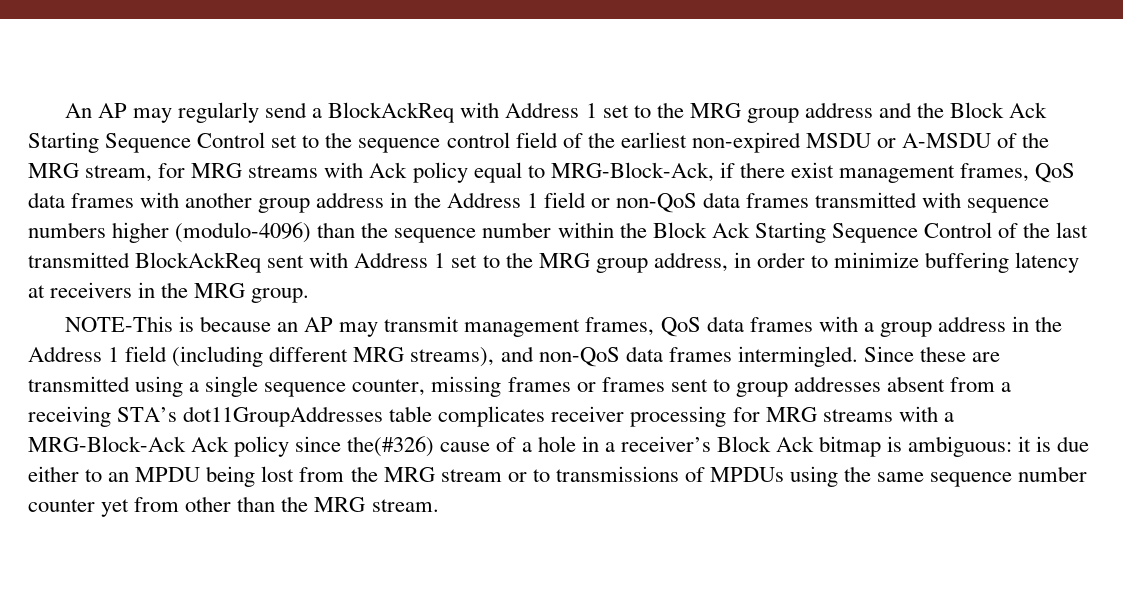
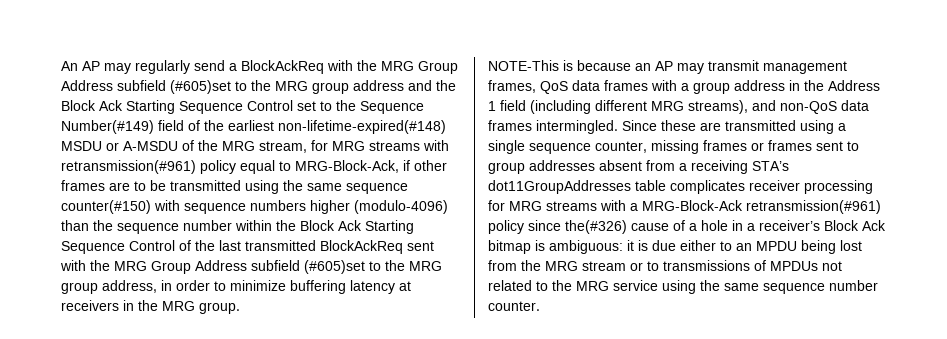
[505,102,629,118] Address 1 set -> [357,60,458,74] [61,80,231,94] the MRG Group Address subfield (#605)set
[358,132,510,153] sequence control -> [360,101,424,114] [61,120,154,134] Sequence Number(#149)
[691,132,801,153] non-expired -> [278,120,446,134] non-lifetime-expired(#148)
[369,162,408,178] Ack -> [61,160,196,174] retransmission(#961)
[739,162,1076,183] [28,192,918,213] there exist management frames, QoS data frames with another group address in the Address 1 field or non-QoS data frames transmitted -> [414,160,447,171] [61,180,408,194] [61,200,151,214] other frames are to be transmitted using the same sequence counter(#150)
[354,252,478,268] Address 1 set -> [90,260,365,274] the MRG Group Address subfield (#605)set
[191,436,230,452] Ack -> [746,200,881,214] retransmission(#961)
(785, 474) none -> [822,261,842,271] [488,280,658,291] not related to the MRG service
[28,496,439,517] counter yet from other than the MRG stream. -> [488,301,540,311] counter.

